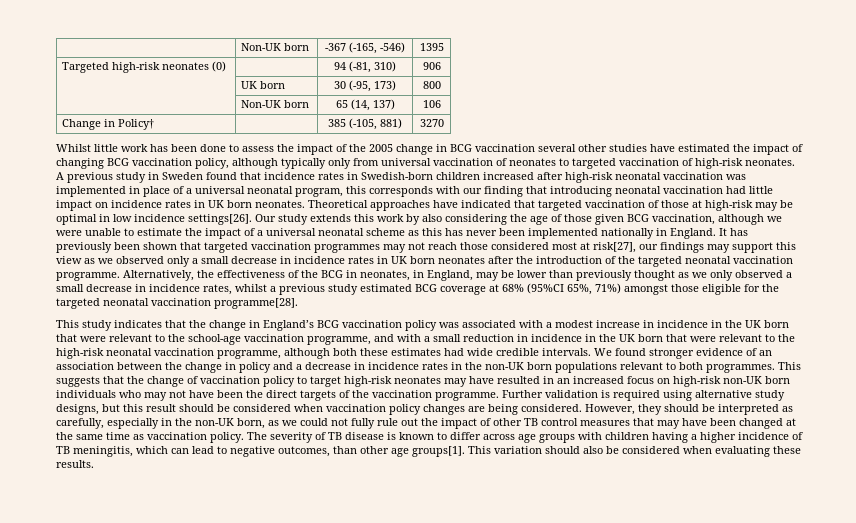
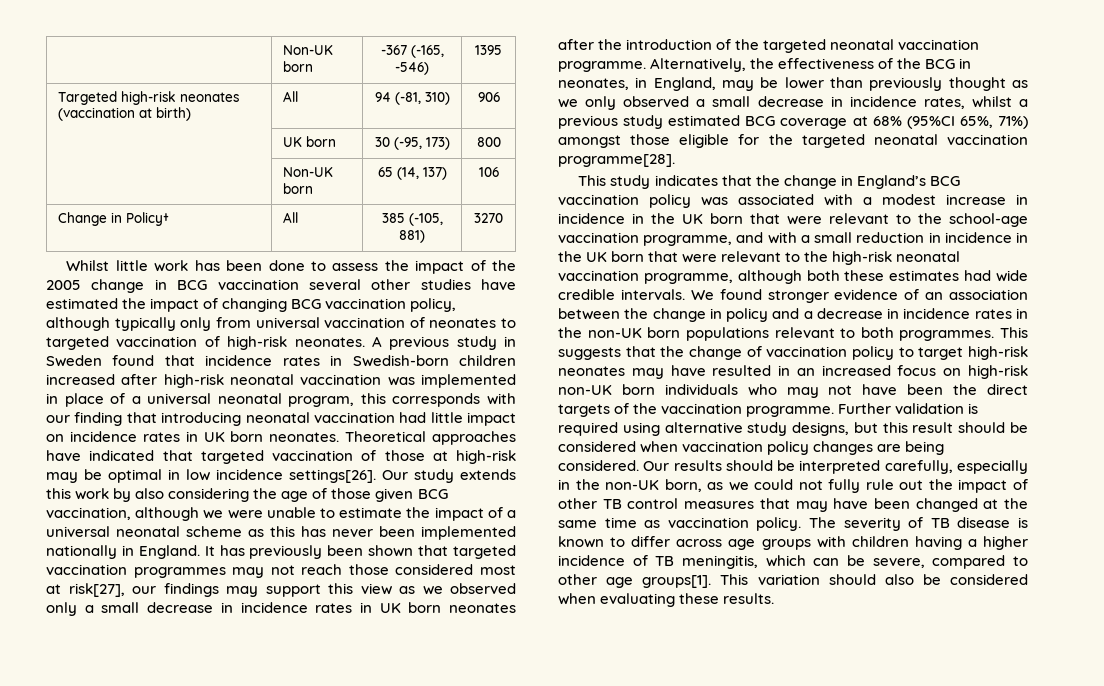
[212,61,227,72] (0) | -> [57,107,191,121] [282,91,298,102] (vaccination at birth) | All
(155, 124) none -> [282,212,298,223] All
[585,404,662,415] However, they -> [643,460,722,471] Our results
[782,406,793,412] as -> (881, 467) none
[192,446,357,457] lead to negative outcomes, than -> [847,555,1028,569] be severe, compared to

